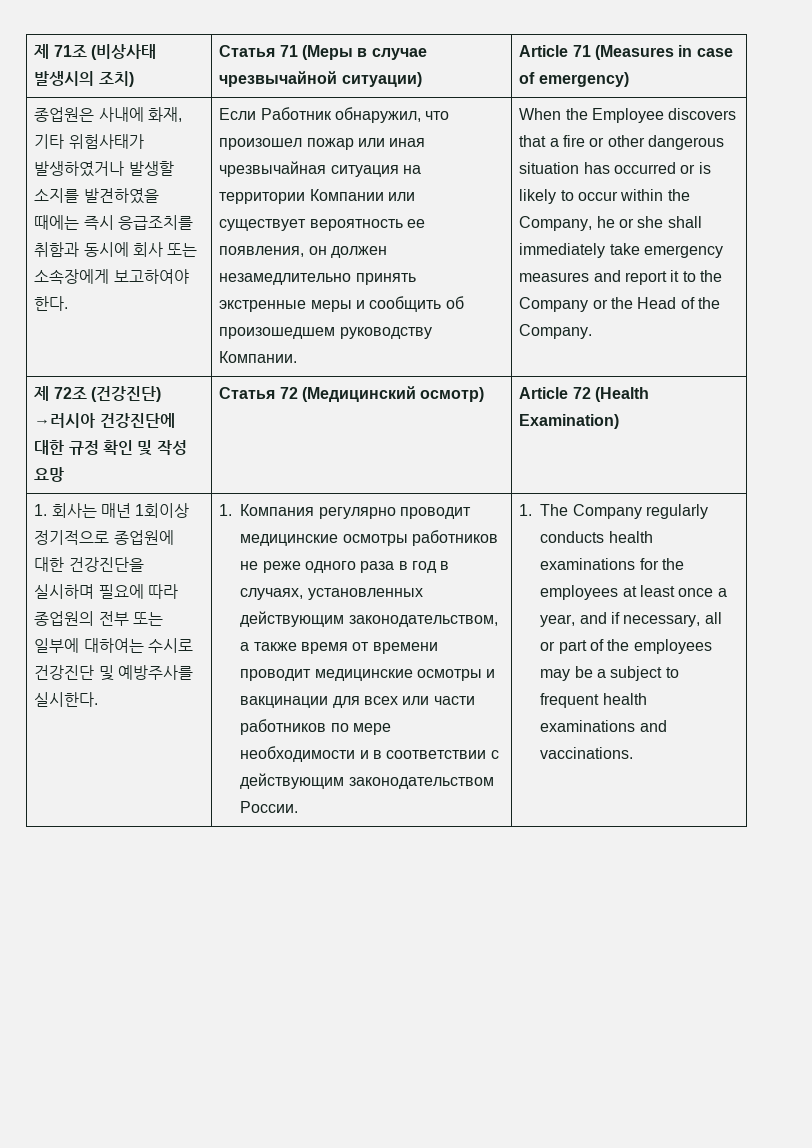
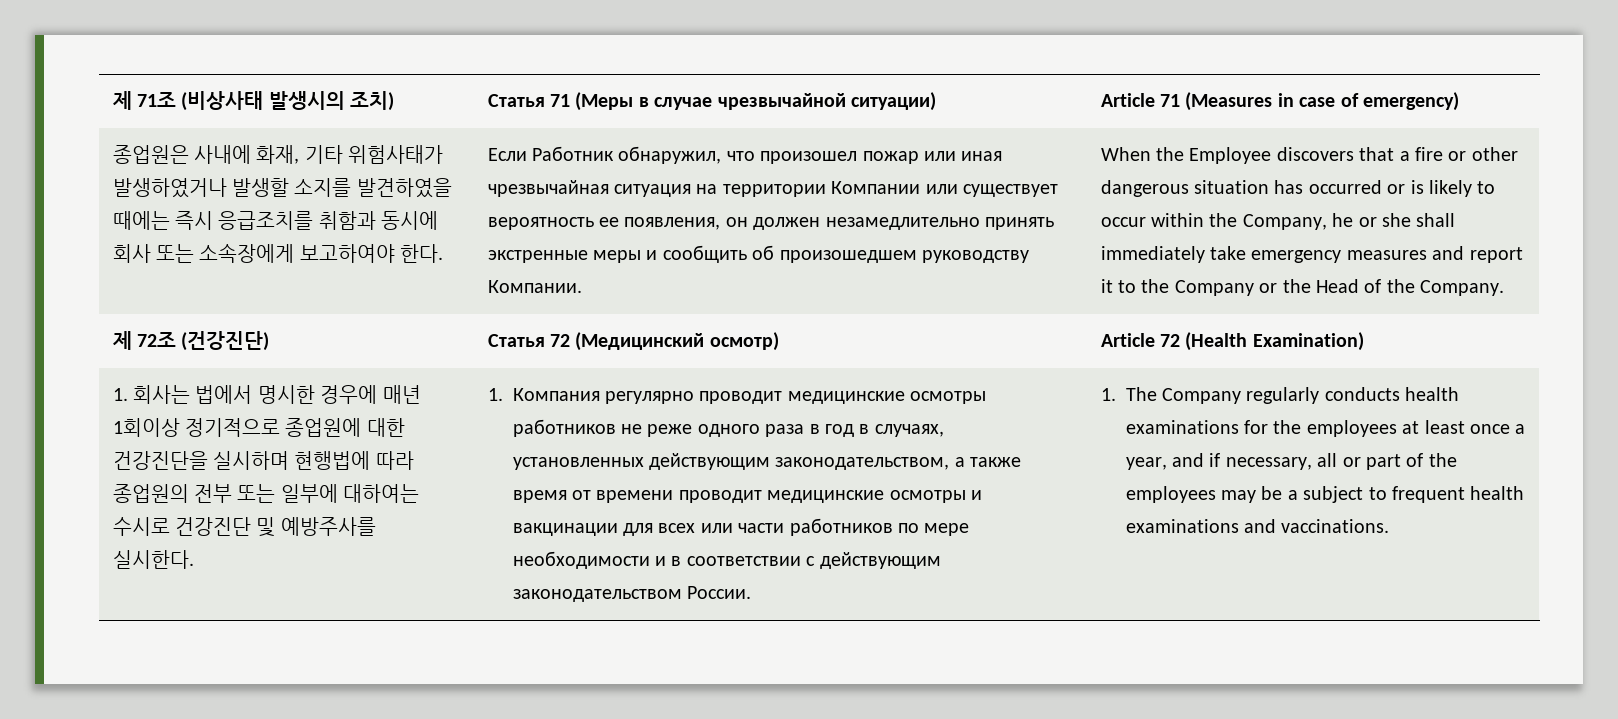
[34,413,175,428] [34,440,187,456] [34,467,65,482] →러시아 건강진단에 대한 규정 확인 및 작성 요망 -> (270, 341) none
(97, 510) none -> [195,385,378,404] 법에서 명시한 경우에
[98,584,144,599] 필요에 -> [294,451,371,470] 현행법에

